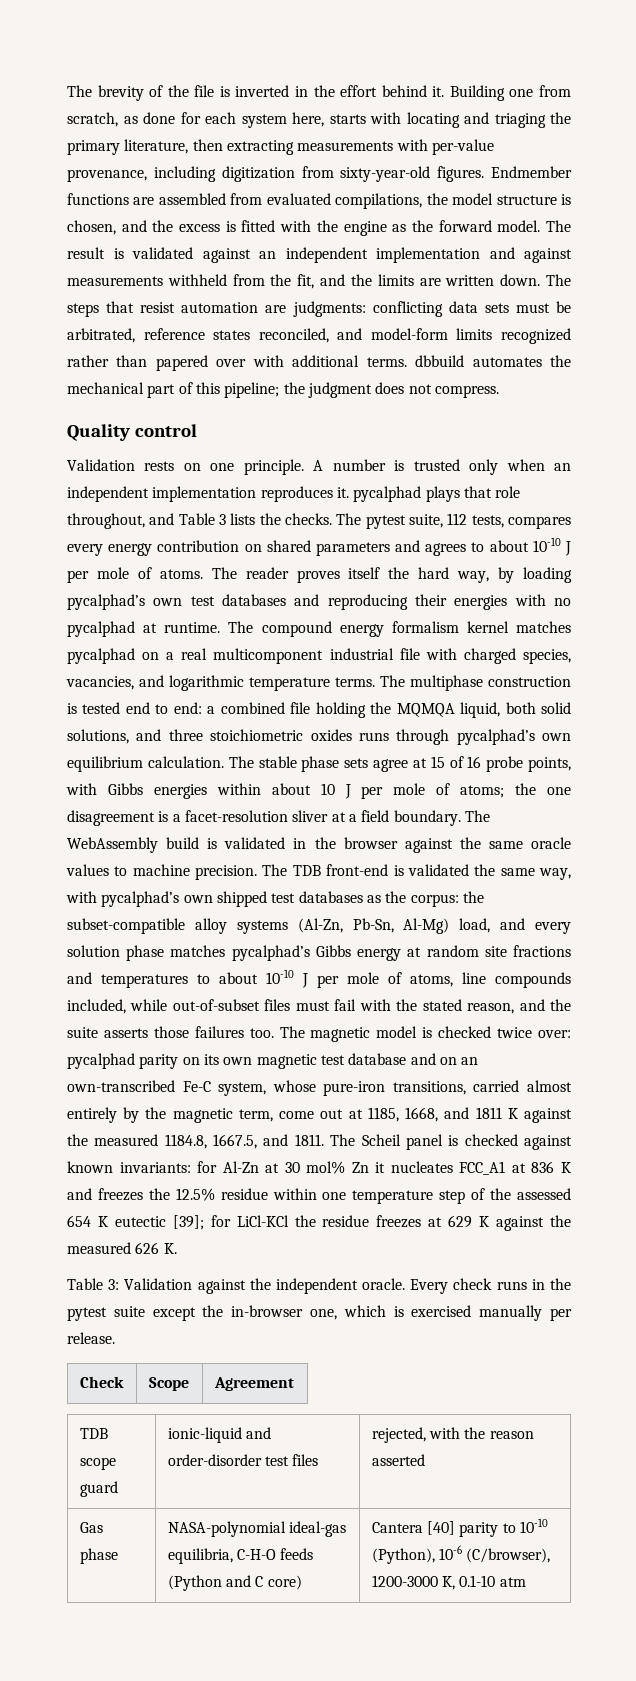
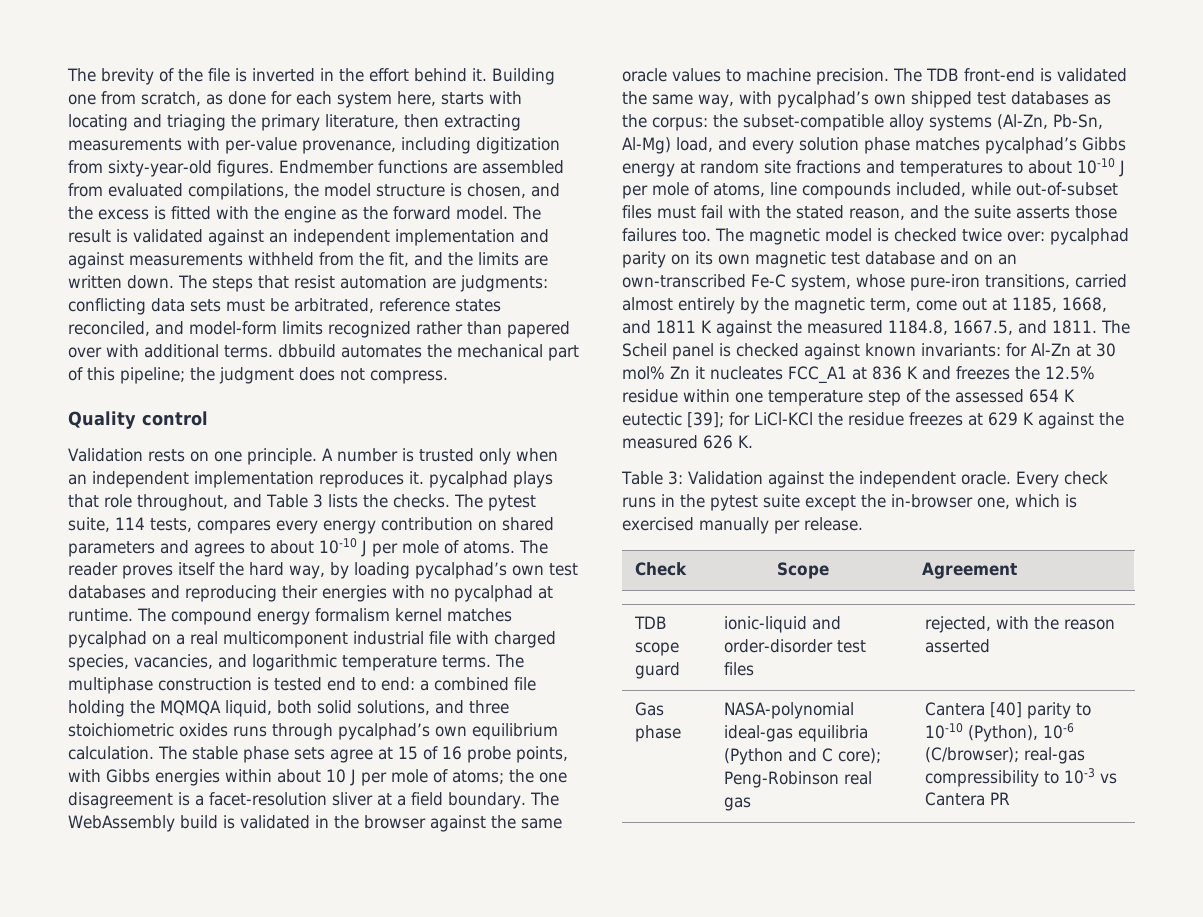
[447,513,468,525] 112 -> [115,517,145,530] 114
[167,1548,314,1564] [167,1575,302,1591] equilibria, C-H-O feeds (Python and C core) -> [797,725,868,742] [723,748,881,765] [723,771,872,788] [723,797,751,811] equilibria (Python and C core); Peng-Robinson real gas
[466,1548,551,1563] [371,1575,526,1590] (C/browser), 1200-3000 K, 0.1-10 atm -> [924,747,1085,764] [924,768,1117,787] [924,792,1010,806] (C/browser); real-gas compressibility to 10-3 vs Cantera PR

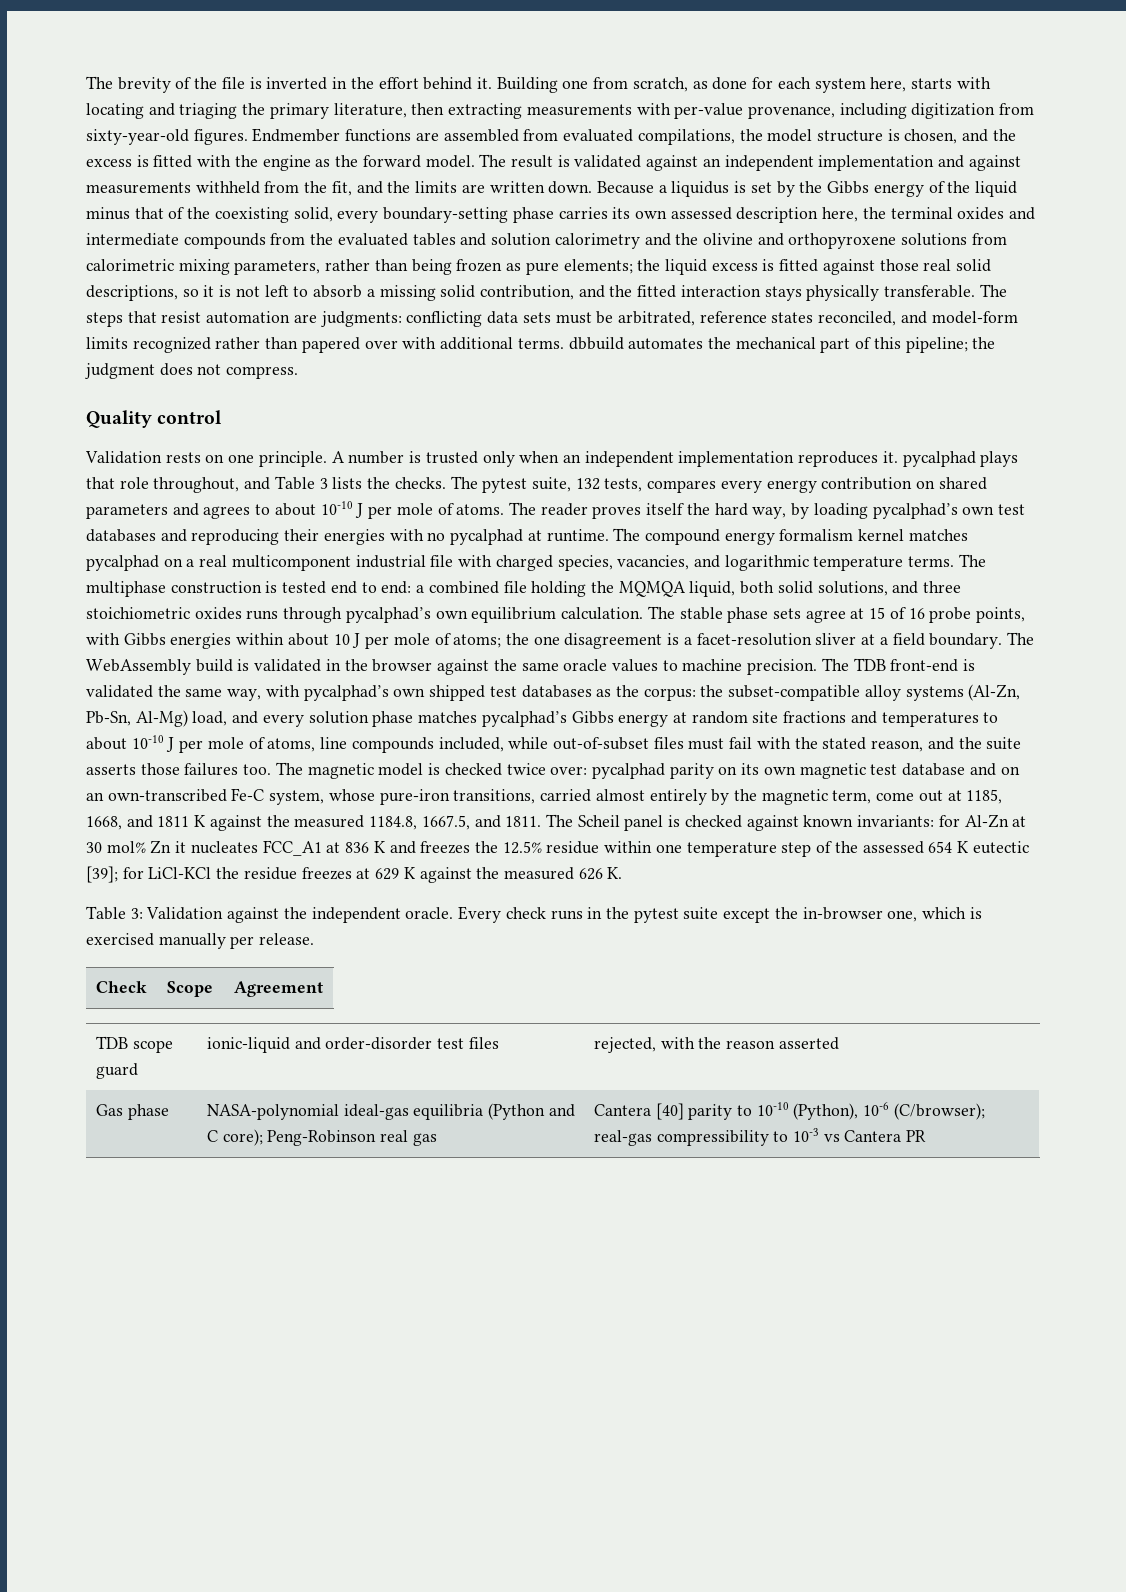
(174, 282) none -> [596,181,1017,197] [86,207,1036,223] [86,233,1007,249] [86,259,992,275] [86,285,976,301] Because a liquidus is set by the Gibbs energy of the liquid minus that of the coexisting solid, every boundary-setting phase carries its own assessed description here, the terminal oxides and intermediate compounds from the evaluated tables and solution calorimetry and the olivine and orthopyroxene solutions from calorimetric mixing parameters, rather than being frozen as pure elements; the liquid excess is fitted against those real solid descriptions, so it is not left to absorb a missing solid contribution, and the fitted interaction stays physically transferable.
[115,517,145,530] 114 -> [575,478,600,490] 132

